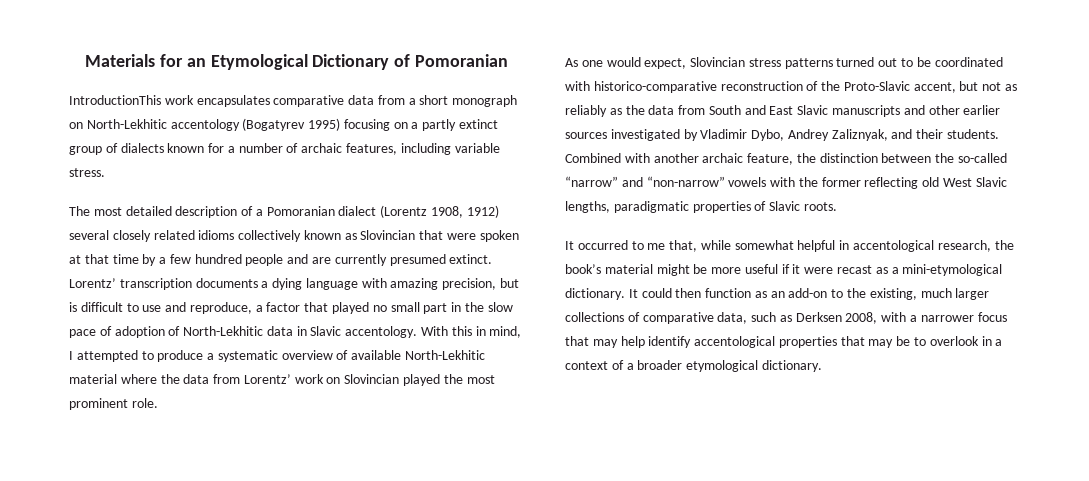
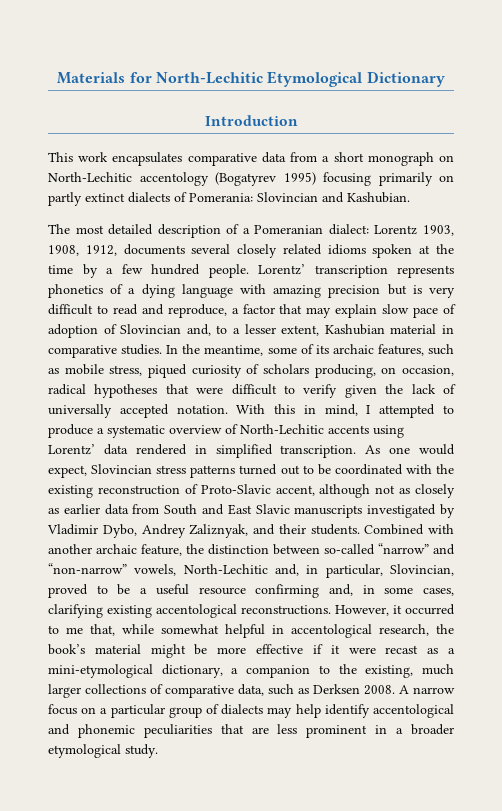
[186,58,206,67] an -> [156,72,263,84] North-Lechitic
[393,54,508,67] [69,95,161,105] of Pomoranian // IntroductionThis -> [204,115,298,126] [48,152,73,162] // Introduction // This
[86,119,167,129] North-Lekhitic -> [48,172,132,182] North-Lechitic
[393,119,499,131] [69,143,500,155] [69,168,105,177] on a partly extinct group of dialects known for a number of archaic features, including variable stress. -> [378,172,454,186] [48,192,410,206] primarily on partly extinct dialects of Pomerania: Slovincian and Kashubian.
[266,205,499,218] [69,230,477,242] Pomoranian dialect (Lorentz 1908, 1912) several closely related idioms collectively known as Slovincian that were -> [254,224,454,236] [48,244,366,258] Pomeranian dialect: Lorentz 1903, 1908, 1912, documents several closely related idioms
[84,254,109,264] that -> [435,244,454,254] the
[245,254,493,266] [69,278,258,290] people and are currently presumed extinct. Lorentz’ transcription documents -> [208,264,454,278] [48,284,124,298] people. Lorentz’ transcription represents phonetics of
[442,278,497,290] precision, -> [328,285,381,298] precision
[80,302,162,312] difficult to use -> [428,287,455,298] [48,304,138,315] very difficult to read
[332,302,484,314] played no small part in the -> [306,304,378,318] may explain
[183,326,418,338] North-Lekhitic data in Slavic accentology. -> [120,324,454,336] [48,344,455,358] [48,364,455,378] [48,384,456,398] [48,404,228,418] Slovincian and, to a lesser extent, Kashubian material in comparative studies. In the meantime, some of its archaic features, such as mobile stress, piqued curiosity of scholars producing, on occasion, radical hypotheses that were difficult to verify given the lack of universally accepted notation.
[351,350,486,360] [69,374,495,386] [69,398,158,410] available North-Lekhitic material where the data from Lorentz’ work on Slovincian played the most prominent role. // -> [240,424,404,438] [48,444,357,458] North-Lechitic accents using Lorentz’ data rendered in simplified transcription.
[593,81,717,93] historico-comparative -> [436,464,455,474] [48,485,93,498] the existing
[821,81,841,91] the -> (198, 489) none
[959,81,979,91] but -> [319,484,371,498] although
[565,105,645,117] reliably as the -> [415,484,455,498] [48,504,100,514] closely as earlier
[903,105,1001,115] [565,132,607,139] and other earlier sources -> (363, 511) none
[935,153,955,163] the -> (320, 549) none
[728,177,1007,189] [565,201,837,213] [565,241,574,250] vowels with the former reflecting old West Slavic lengths, paradigmatic properties of Slavic roots. // It -> [134,564,454,578] [48,584,454,598] [48,604,402,618] vowels, North-Lechitic and, in particular, Slovincian, proved to be a useful resource confirming and, in some cases, clarifying existing accentological reconstructions. However, it
[744,264,778,274] useful -> [256,644,304,654] effective
[565,288,828,300] dictionary. It could then function as an add-on -> [161,664,311,678] dictionary, a companion
[845,312,1007,324] [565,336,1003,348] [565,360,624,370] 2008, with a narrower focus that may help identify accentological properties that may be to overlook in a context of -> [364,685,455,695] [48,704,454,718] [48,724,388,738] 2008. A narrow focus on a particular group of dialects may help identify accentological and phonemic peculiarities that are less prominent in
[761,360,822,372] dictionary. -> [125,744,158,758] study.

